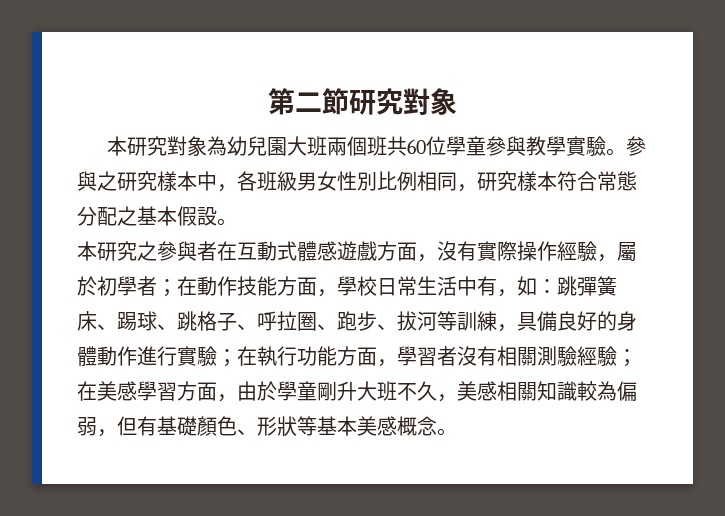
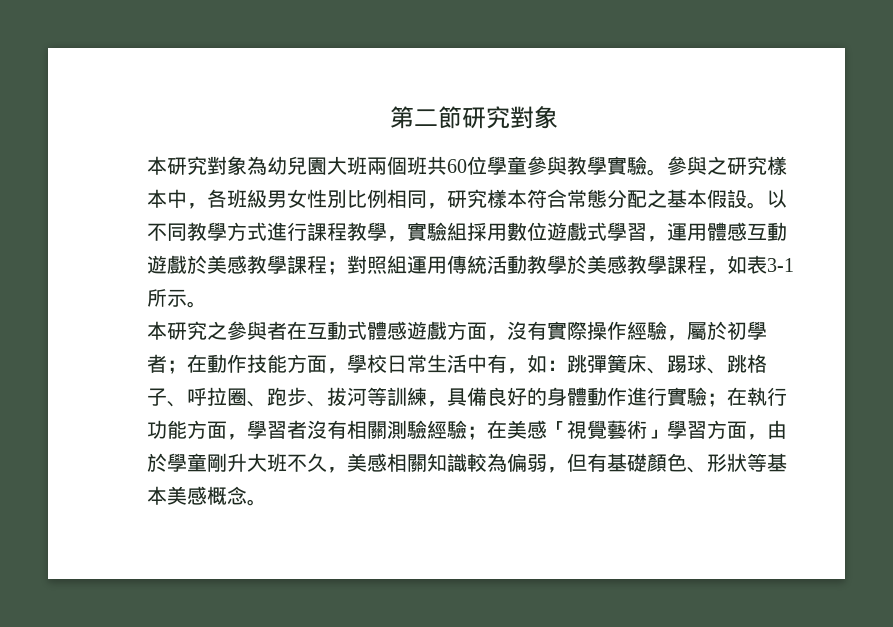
(237, 222) none -> [767,189,787,208] [147,222,787,242] [147,255,794,275] [147,289,207,308] 以不同教學方式進行課程教學，實驗組採用數位遊戲式學習，運用體感互動遊戲於美感教學課程；對照組運用傳統活動教學於美感教學課程，如表3-1所示。
(137, 391) none -> [547,420,667,439] 「視覺藝術」

